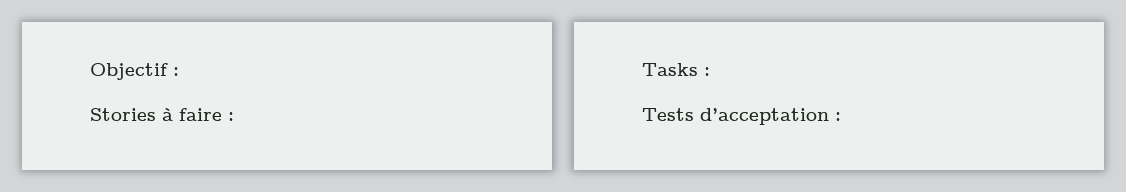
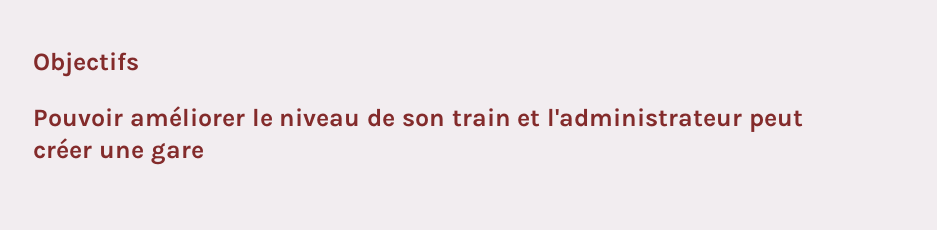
[90,63,179,80] [90,108,234,121] [642,63,710,76] [642,108,841,125] Objectif : // Stories à faire : // Tasks : // Tests d’acceptation : -> [33,52,139,77] [33,106,803,132] [33,138,204,165] Objectifs // Pouvoir améliorer le niveau de son train et l'administrateur peut créer une gare

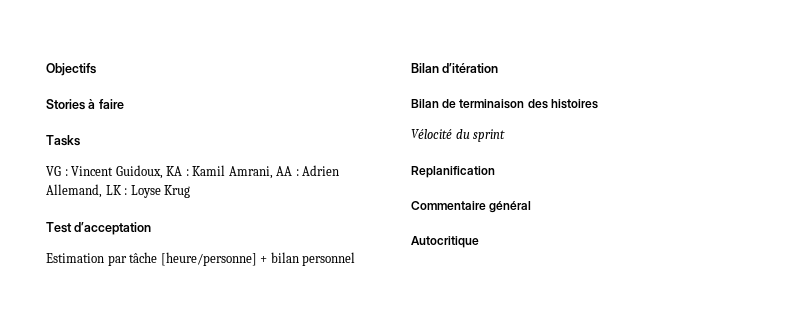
[33,106,803,132] [33,138,204,165] Pouvoir améliorer le niveau de son train et l'administrateur peut créer une gare -> [46,99,124,110] [46,135,80,146] [46,165,340,179] [46,184,191,198] [46,222,152,235] [46,252,356,266] [411,63,499,73] [411,99,598,109] [411,129,506,142] [411,166,495,178] [411,201,532,213] [411,236,479,248] Stories à faire // Tasks // VG : Vincent Guidoux, KA : Kamil Amrani, AA : Adrien Allemand, LK : Loyse Krug // Test d’acceptation // Estimation par tâche [heure/personne] + bilan personnel // Bilan d’itération // Bilan de terminaison des histoires // Vélocité du sprint // Replanification // Commentaire général // Autocritique

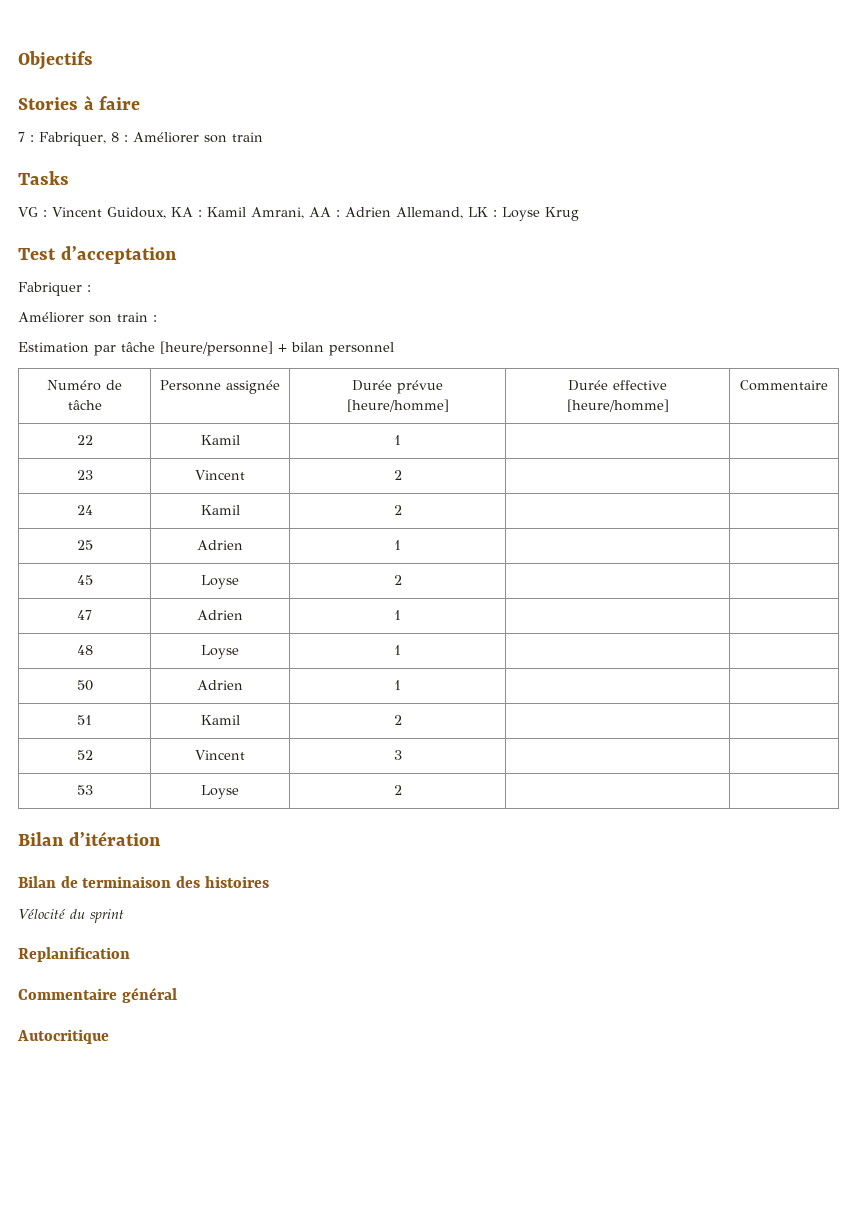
(124, 104) none -> [18,132,263,146] // 7 : Fabriquer, 8 : Améliorer son train
(152, 228) none -> [18,282,91,296] [18,312,157,323] // Fabriquer : // Améliorer son train :
(356, 259) none -> [47,380,122,391] [67,400,102,410] [160,380,280,394] [352,380,443,394] [346,399,449,412] [568,380,667,391] [566,399,669,412] [740,380,828,391] [76,435,93,445] [200,435,240,445] [394,435,401,445] [76,470,93,480] [195,470,245,480] [393,470,402,480] [76,505,93,515] [200,505,240,515] [393,505,402,515] [76,540,93,550] [197,540,243,550] [394,540,401,550] [76,575,93,585] [201,575,239,589] [393,575,402,585] [77,610,92,620] [197,610,243,620] [394,610,401,620] [76,645,93,655] [201,645,239,659] [394,645,401,655] [76,680,93,691] [197,680,243,690] [394,680,401,690] [77,715,92,725] [200,715,240,725] [393,715,402,725] [76,750,93,760] [195,750,245,760] [393,750,402,760] [76,785,93,795] [201,785,239,799] [393,785,402,795] // Numéro de tâche | Personne assignée | Durée prévue [heure/homme] | Durée effective [heure/homme] | Commentaire // 22 | Kamil | 1 | | // 23 | Vincent | 2 | | // 24 | Kamil | 2 | | // 25 | Adrien | 1 | | // 45 | Loyse | 2 | | // 47 | Adrien | 1 | | // 48 | Loyse | 1 | | // 50 | Adrien | 1 | | // 51 | Kamil | 2 | | // 52 | Vincent | 3 | | // 53 | Loyse | 2 | |

